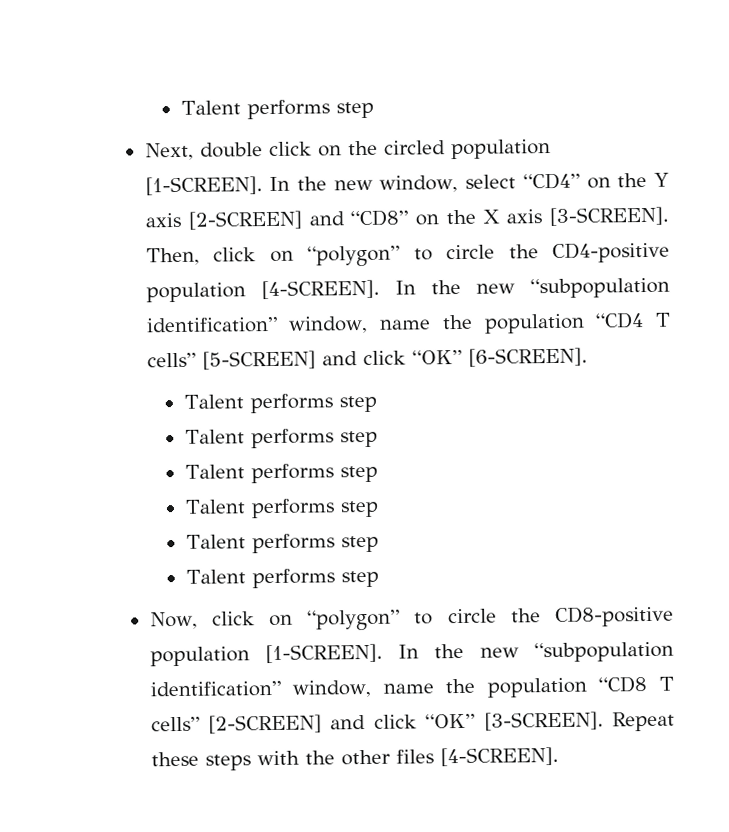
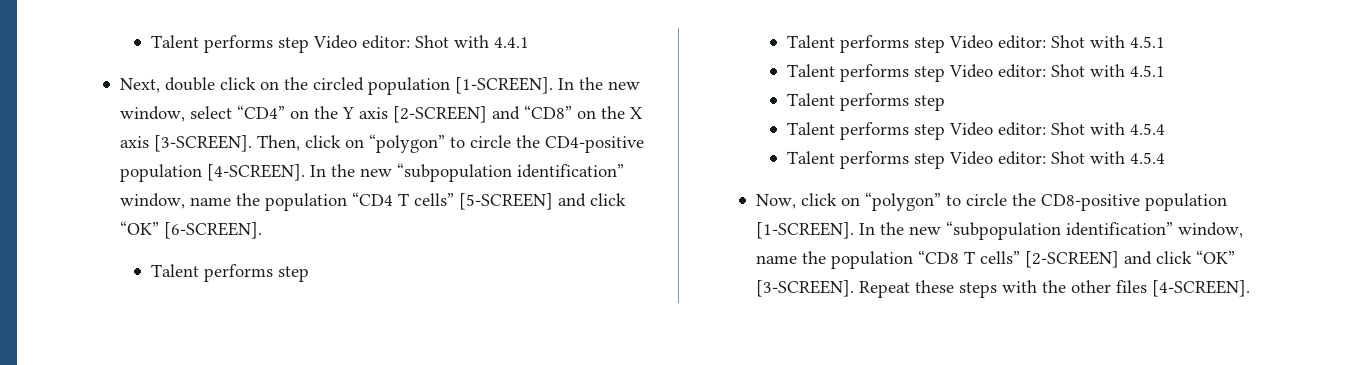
[180,99,374,120] Talent performs step -> [151,35,530,53] Talent performs step Video editor: Shot with 4.4.1
[184,463,378,484] [184,498,379,519] [185,533,379,554] [185,568,379,589] // Talent performs step // Talent performs step // Talent performs step // Talent performs step -> [949,35,1166,49] [787,64,1166,82] [787,93,946,111] [787,122,1166,140] [787,151,1166,169] Video editor: Shot with 4.5.1 // Talent performs step Video editor: Shot with 4.5.1 // Talent performs step // Talent performs step Video editor: Shot with 4.5.4 // Talent performs step Video editor: Shot with 4.5.4

